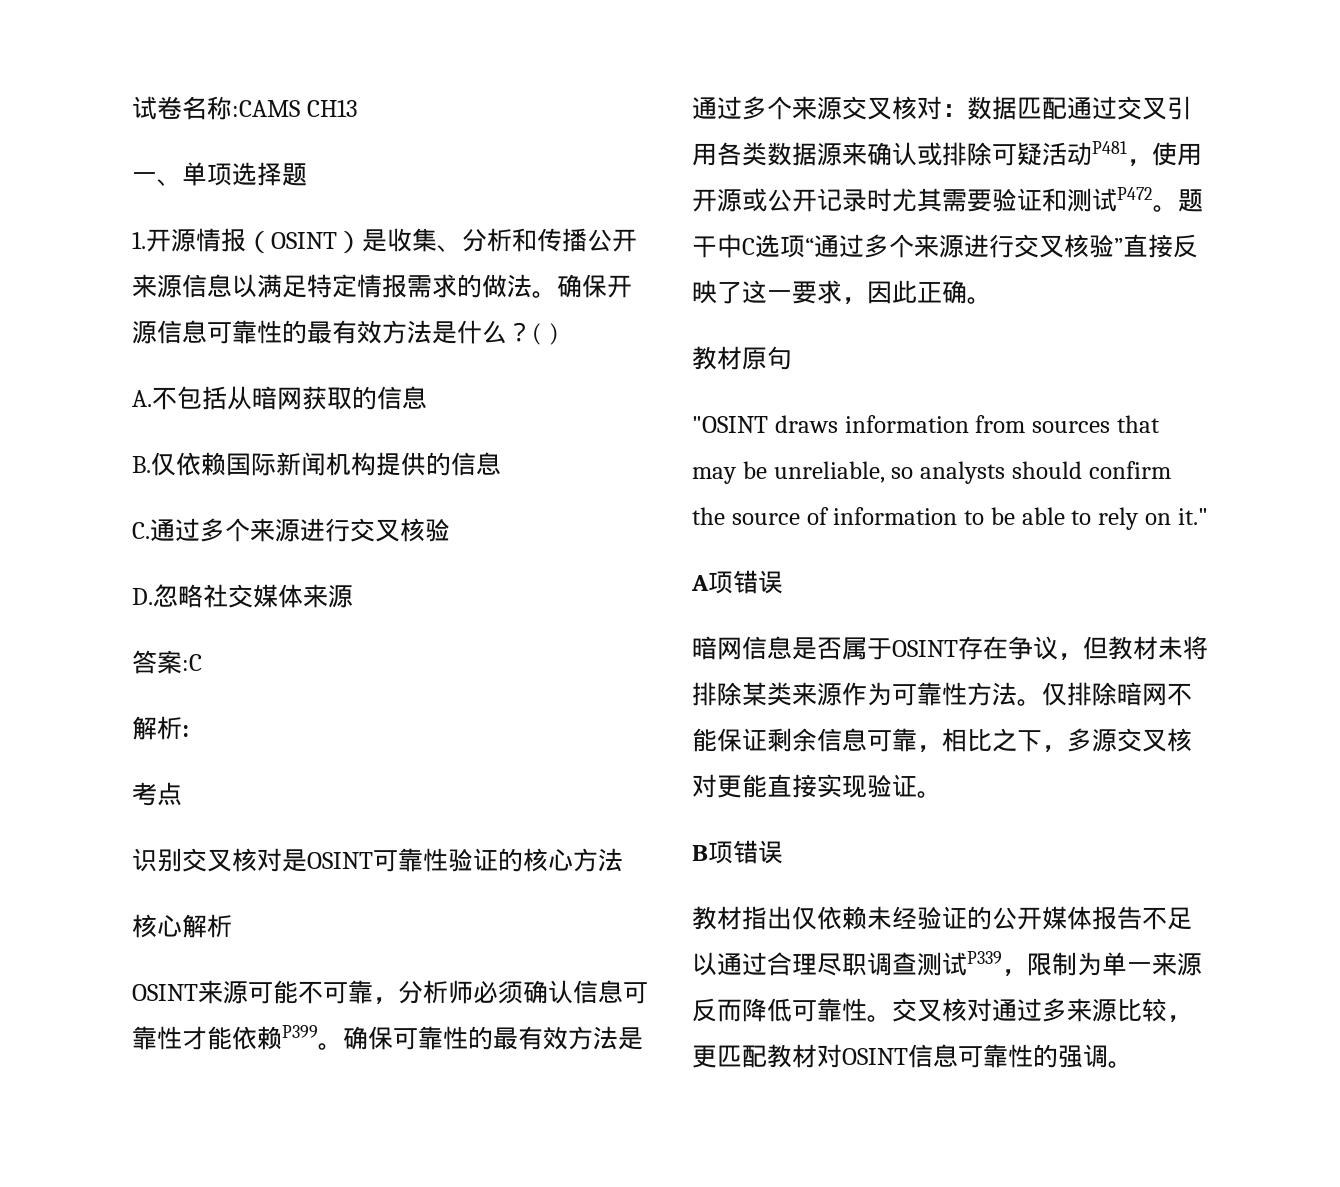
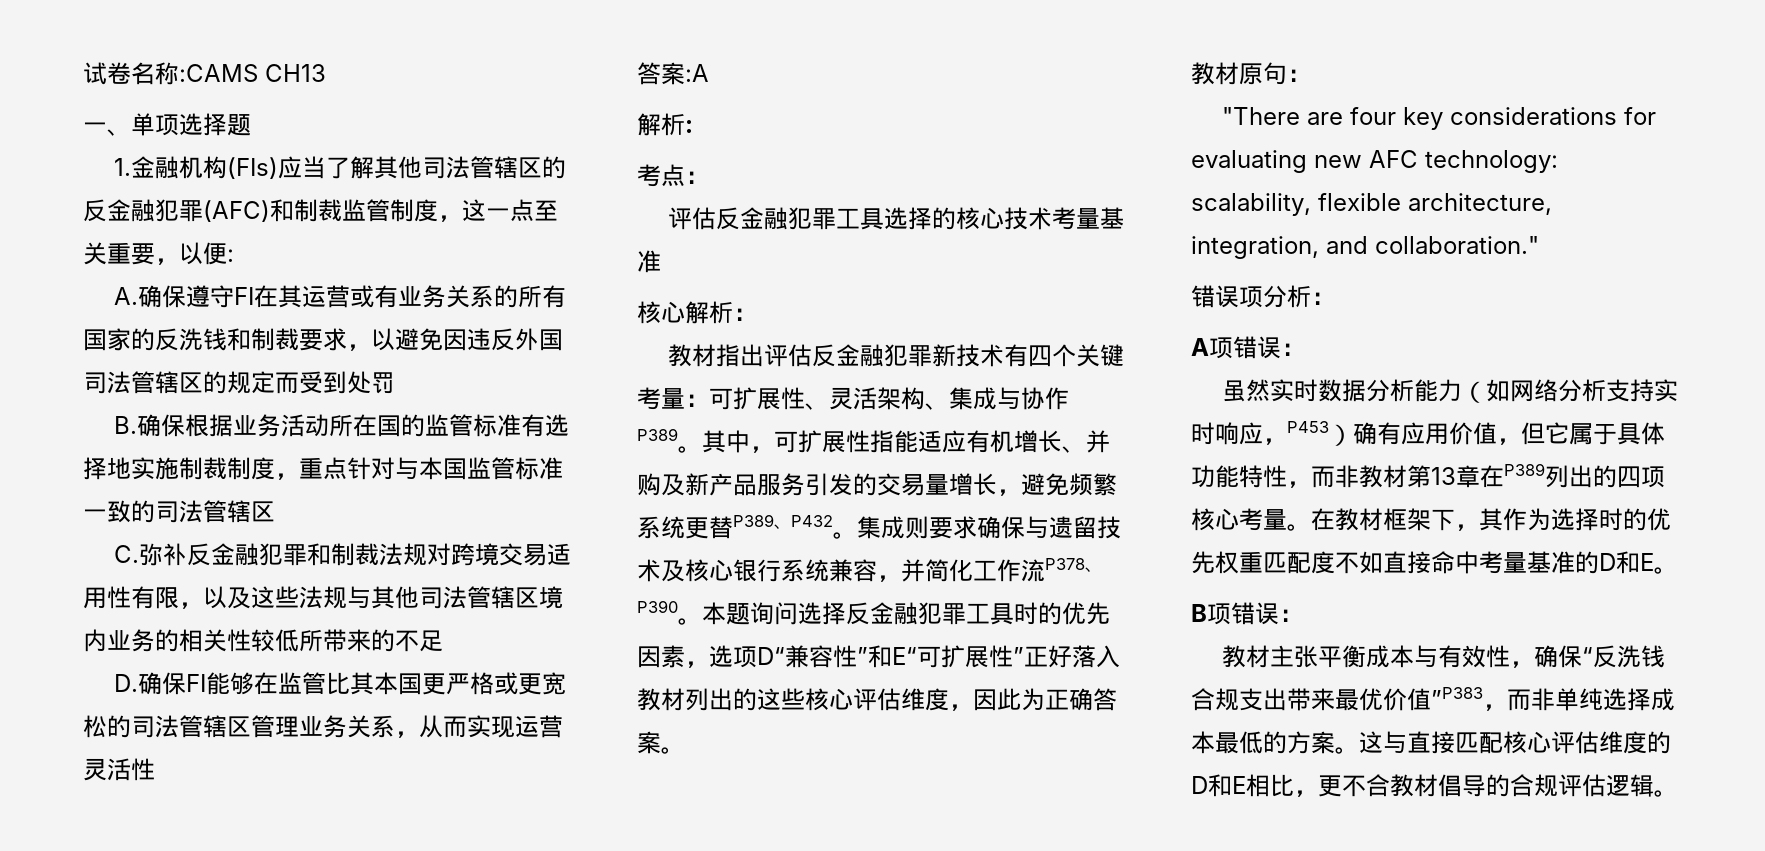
[146,228,637,253] [132,274,632,298] [132,320,559,345] [132,386,427,410] [132,452,501,476] [132,518,450,542] [132,584,353,608] [132,650,202,674] 开源情报（OSINT）是收集、分析和传播公开来源信息以满足特定情报需求的做法。确保开源信息可靠性的最有效方法是什么？( ) // A.不包括从暗网获取的信息 // B.仅依赖国际新闻机构提供的信息 // C.通过多个来源进行交叉核验 // D.忽略社交媒体来源 // 答案:C -> [131,156,567,179] [83,199,558,222] [83,242,234,265] [114,285,567,308] [83,328,563,351] [83,371,395,394] [114,414,570,437] [83,457,563,480] [83,500,275,523] [114,543,572,566] [83,586,563,609] [83,629,443,652] [114,672,567,695] [83,715,563,738] [83,758,155,781] [637,62,709,85] 金融机构(FIs)应当了解其他司法管辖区的反金融犯罪(AFC)和制裁监管制度，这一点至关重要，以便: // A.确保遵守FI在其运营或有业务关系的所有国家的反洗钱和制裁要求，以避免因违反外国司法管辖区的规定而受到处罚 // B.确保根据业务活动所在国的监管标准有选择地实施制裁制度，重点针对与本国监管标准一致的司法管辖区 // C.弥补反金融犯罪和制裁法规对跨境交易适用性有限，以及这些法规与其他司法管辖区境内业务的相关性较低所带来的不足 // D.确保FI能够在监管比其本国更严格或更宽松的司法管辖区管理业务关系，从而实现运营灵活性 // 答案:A
[132,848,623,872] [132,914,232,938] [132,980,648,1005] [132,1025,318,1050] [318,1026,643,1050] [692,96,1192,120] [692,141,1127,166] [1127,142,1202,167] [692,187,1153,212] [1153,189,1203,212] [692,234,1198,258] [692,280,992,305] [692,346,792,370] [692,415,1159,433] [692,461,1171,484] [692,507,1208,530] [691,570,783,594] [692,636,1208,661] [692,682,1192,706] [692,728,1192,753] [692,774,917,798] // 识别交叉核对是OSINT可靠性验证的核心方法 // 核心解析 // OSINT来源可能不可靠，分析师必须确认信息可靠性才能依赖P399。确保可靠性的最有效方法是通过多个来源交叉核对：数据匹配通过交叉引用各类数据源来确认或排除可疑活动P481，使用开源或公开记录时尤其需要验证和测试P472。题干中C选项“通过多个来源进行交叉核验”直接反映了这一要求，因此正确。 // 教材原句 // "OSINT draws information from sources that may be unreliable, so analysts should confirm the source of information to be able to rely on it." // A项错误 // 暗网信息是否属于OSINT存在争议，但教材未将排除某类来源作为可靠性方法。仅排除暗网不能保证剩余信息可靠，相比之下，多源交叉核对更能直接实现验证 -> [685,171,709,184] [668,207,1125,230] [637,250,661,273] [637,301,757,324] [668,344,1125,367] [637,387,1069,410] [637,428,678,441] [678,430,1110,453] [637,473,1117,496] [637,514,833,539] [833,516,1121,539] [637,558,1102,582] [637,600,678,613] [678,602,1110,625] [637,645,1120,668] [637,688,1117,711] [637,731,685,754] [1191,62,1311,85] [1222,107,1657,130] [1191,150,1558,173] [1191,193,1552,216] [1191,236,1539,259] [1191,285,1335,308] [1191,336,1305,359] [1222,379,1679,403] [1191,422,1287,445] [1287,421,1665,446] [1191,463,1665,488] [1191,508,1671,531] [1191,551,1654,574] ： // 评估反金融犯罪工具选择的核心技术考量基准 // 核心解析： // 教材指出评估反金融犯罪新技术有四个关键考量：可扩展性、灵活架构、集成与协作P389。其中，可扩展性指能适应有机增长、并购及新产品服务引发的交易量增长，避免频繁系统更替P389、P432。集成则要求确保与遗留技术及核心银行系统兼容，并简化工作流P378、P390。本题询问选择反金融犯罪工具时的优先因素，选项D“兼容性”和E“可扩展性”正好落入教材列出的这些核心评估维度，因此为正确答案。 // 教材原句： // "There are four key considerations for evaluating new AFC technology: scalability, flexible architecture, integration, and collaboration." // 错误项分析： // A项错误： // 虽然实时数据分析能力（如网络分析支持实时响应，P453）确有应用价值，但它属于具体功能特性，而非教材第13章在P389列出的四项核心考量。在教材框架下，其作为选择时的优先权重匹配度不如直接命中考量基准的D和E
[692,906,1192,930] [692,951,1002,976] [1002,952,1202,977] [692,998,1192,1023] [692,1044,1108,1068] // 教材指出仅依赖未经验证的公开媒体报告不足以通过合理尽职调查测试P339，限制为单一来源反而降低可靠性。交叉核对通过多来源比较，更匹配教材对OSINT信息可靠性的强调 -> [1279,609,1303,622] [1222,645,1666,668] [1191,687,1675,711] [1191,731,1671,754] [1191,774,1654,797] ： // 教材主张平衡成本与有效性，确保“反洗钱合规支出带来最优价值”P383，而非单纯选择成本最低的方案。这与直接匹配核心评估维度的D和E相比，更不合教材倡导的合规评估逻辑

